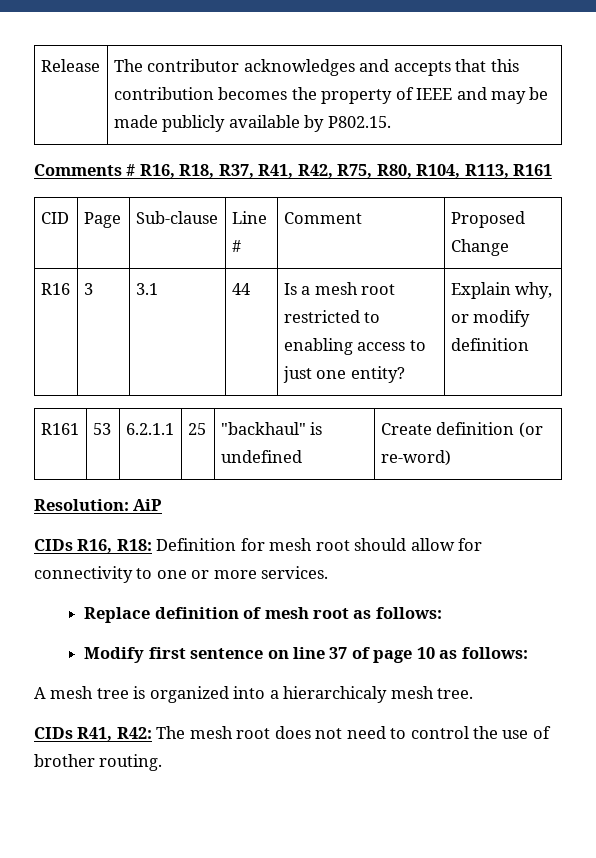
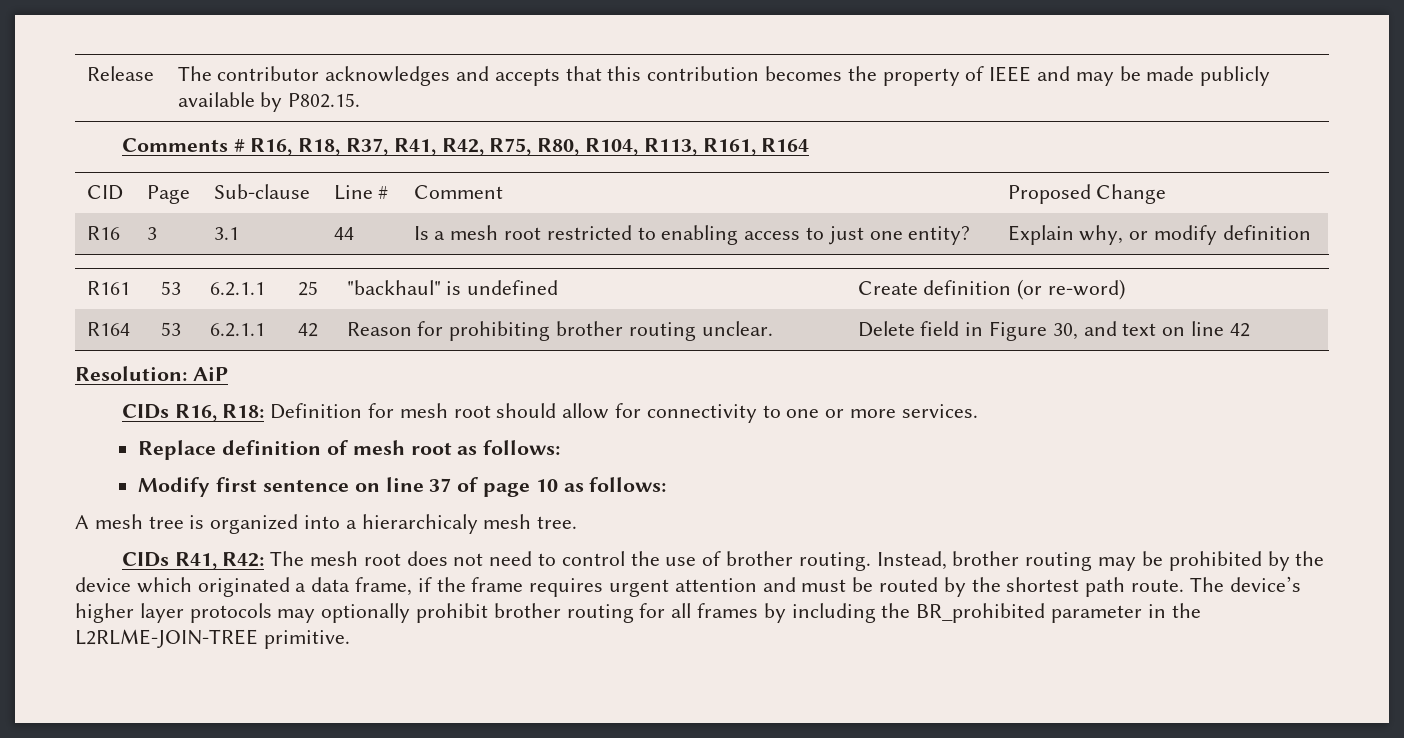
[513,164,553,176] R161 -> [702,138,810,156] R161, R164
(451, 458) none -> [86,322,130,336] [160,322,181,336] [209,323,265,337] [297,323,318,337] [346,321,773,341] [857,321,1250,341] // R164 | 53 | 6.2.1.1 | 42 | Reason for prohibiting brother routing unclear. | Delete field in Figure 30, and text on line 42
(163, 762) none -> [876,551,1325,571] [75,576,1301,597] [75,603,1201,623] [75,629,350,649] Instead, brother routing may be prohibited by the device which originated a data frame, if the frame requires urgent attention and must be routed by the shortest path route. The device’s higher layer protocols may optionally prohibit brother routing for all frames by including the BR_prohibited parameter in the L2RLME-JOIN-TREE primitive.

